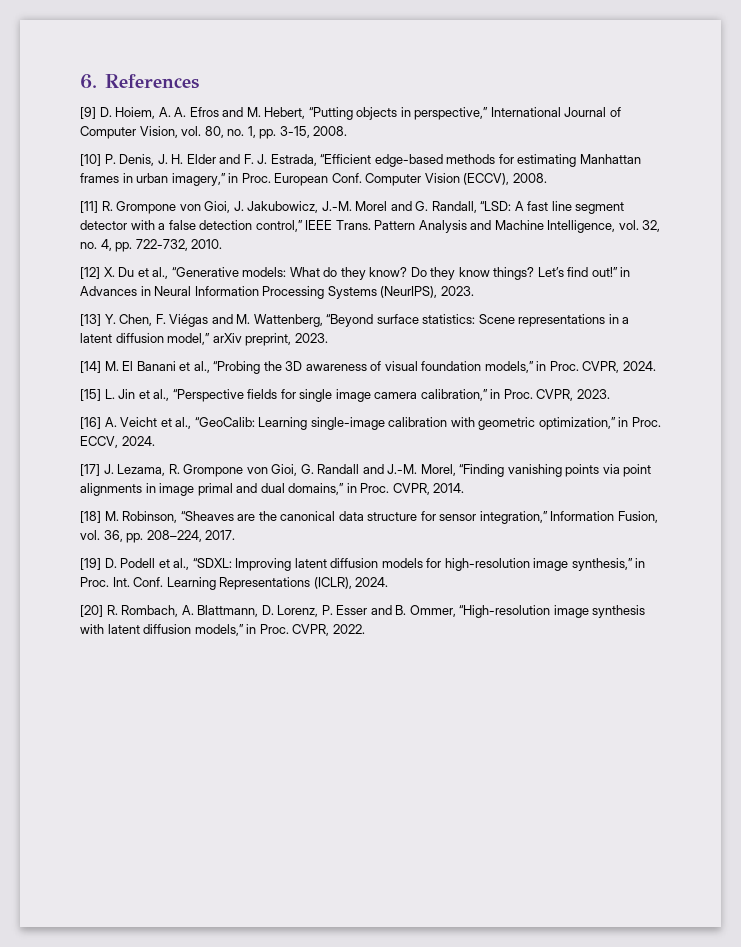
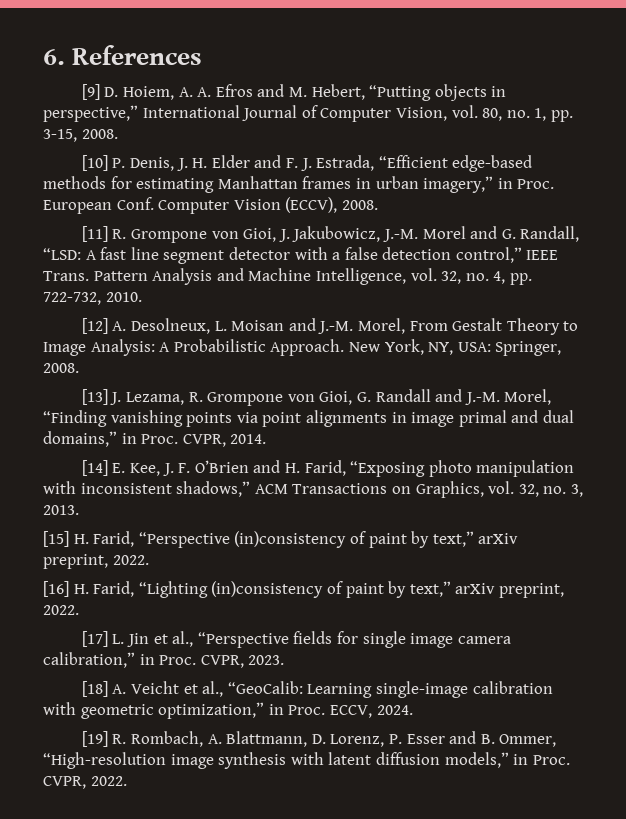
[103,267,631,280] [80,286,474,299] [80,314,630,327] [80,333,328,346] [80,361,656,374] [80,389,610,402] [80,417,661,430] [80,436,155,448] [80,464,100,476] X. Du et al., “Generative models: What do they know? Do they know things? Let’s find out!” in Advances in Neural Information Processing Systems (NeurIPS), 2023. // [13] Y. Chen, F. Viégas and M. Wattenberg, “Beyond surface statistics: Scene representations in a latent diffusion model,” arXiv preprint, 2023. // [14] M. El Banani et al., “Probing the 3D awareness of visual foundation models,” in Proc. CVPR, 2024. // [15] L. Jin et al., “Perspective fields for single image camera calibration,” in Proc. CVPR, 2023. // [16] A. Veicht et al., “GeoCalib: Learning single-image calibration with geometric optimization,” in Proc. ECCV, 2024. // [17] -> [112,318,579,335] [43,339,562,356] [43,363,79,373] [81,389,108,405] A. Desolneux, L. Moisan and J.-M. Morel, From Gestalt Theory to Image Analysis: A Probabilistic Approach. New York, NY, USA: Springer, 2008. // [13]
[80,511,658,524] [80,530,236,543] [80,558,646,571] [80,577,389,590] [80,605,103,617] [18] M. Robinson, “Sheaves are the canonical data structure for sensor integration,” Information Fusion, vol. 36, pp. 208–224, 2017. // [19] D. Podell et al., “SDXL: Improving latent diffusion models for high-resolution image synthesis,” in Proc. Int. Conf. Learning Representations (ICLR), 2024. // [20] -> [81,460,575,477] [43,481,583,498] [43,505,79,515] [43,531,519,548] [43,554,149,569] [43,581,564,598] [43,605,79,615] [81,631,511,648] [43,652,285,668] [81,681,553,698] [43,702,413,719] [81,731,108,747] [14] E. Kee, J. F. O’Brien and H. Farid, “Exposing photo manipulation with inconsistent shadows,” ACM Transactions on Graphics, vol. 32, no. 3, 2013. // [15] H. Farid, “Perspective (in)consistency of paint by text,” arXiv preprint, 2022. // [16] H. Farid, “Lighting (in)consistency of paint by text,” arXiv preprint, 2022. // [17] L. Jin et al., “Perspective fields for single image camera calibration,” in Proc. CVPR, 2023. // [18] A. Veicht et al., “GeoCalib: Learning single-image calibration with geometric optimization,” in Proc. ECCV, 2024. // [19]

